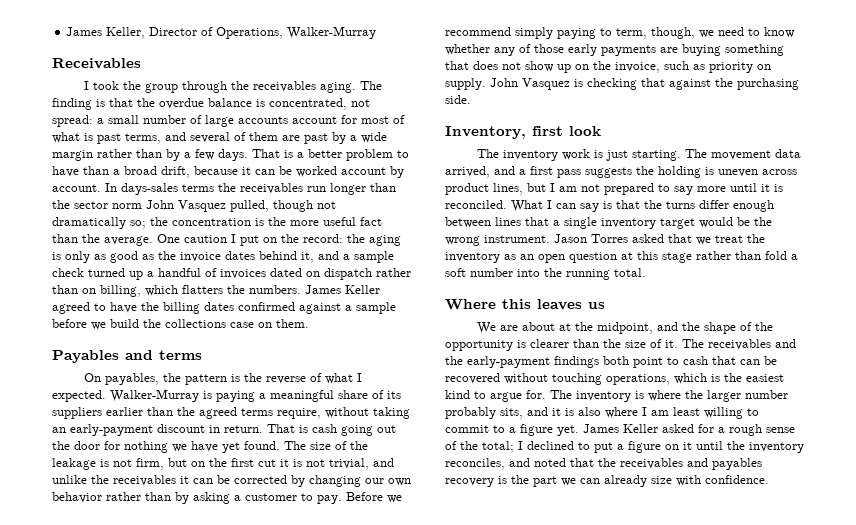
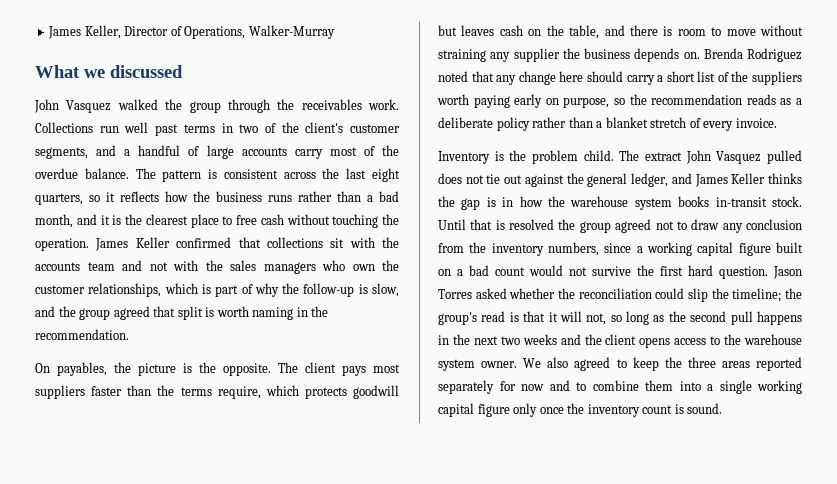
[52,58,141,69] [83,81,119,90] Receivables // I took -> [35,65,183,78] [34,99,158,113] What we discussed // John Vasquez walked
[319,81,382,93] [52,98,370,110] [52,115,405,127] [52,132,387,144] [52,149,409,161] [52,166,404,178] [52,183,396,195] [52,200,336,212] [52,217,382,229] [52,234,401,246] [52,251,394,263] [52,268,411,280] [52,285,380,297] [52,302,396,314] [52,319,309,330] [52,350,202,363] aging. The finding is that the overdue balance is concentrated, not spread: a small number of large accounts account for most of what is past terms, and several of them are past by a wide margin rather than by a few days. That is a better problem to have than a broad drift, because it can be worked account by account. In days-sales terms the receivables run longer than the sector norm John Vasquez pulled, though not dramatically so; the concentration is the more useful fact than the average. One caution I put on the record: the aging is only as good as the invoice dates behind it, and a sample check turned up a handful of invoices dated on dispatch rather than on billing, which flatters the numbers. James Keller agreed to have the billing dates confirmed against a sample before we build the collections case on them. // Payables and terms -> [368,99,399,110] [35,122,400,136] [35,145,400,159] [35,168,400,182] [35,191,399,205] [35,214,399,228] [35,237,399,251] [35,260,399,274] [35,283,400,297] [35,306,329,320] [35,329,129,340] work. Collections run well past terms in two of the client's customer segments, and a handful of large accounts carry most of the overdue balance. The pattern is consistent across the last eight quarters, so it reflects how the business runs rather than a bad month, and it is the clearest place to free cash without touching the operation. James Keller confirmed that collections sit with the accounts team and not with the sales managers who own the customer relationships, which is part of why the follow-up is slow, and the group agreed that split is worth naming in the recommendation.
[184,373,362,385] [52,389,401,402] [52,407,237,419] pattern is the reverse of what I expected. Walker-Murray is paying a meaningful share of its suppliers earlier than the agreed -> [138,362,400,376] [35,385,175,399] picture is the opposite. The client pays most suppliers faster than the
[325,407,410,419] [52,424,396,436] [52,441,368,453] [52,458,394,470] [52,475,411,487] [52,492,402,504] [445,27,795,39] [445,44,784,56] [445,61,771,73] [445,78,799,90] [445,95,471,104] [445,126,601,139] [476,149,801,161] [445,166,797,178] [445,183,783,195] [445,200,774,212] [445,217,772,229] [445,234,765,246] [445,251,798,263] [445,268,646,280] [445,299,605,310] [476,322,773,334] [445,339,796,351] [445,356,777,368] [445,373,784,385] [445,390,788,402] [445,407,759,419] [445,424,795,436] [445,441,804,453] [445,458,762,470] [445,475,769,487] without taking an early-payment discount in return. That is cash going out the door for nothing we have yet found. The size of the leakage is not firm, but on the first cut it is not trivial, and unlike the receivables it can be corrected by changing our own behavior rather than by asking a customer to pay. Before we recommend simply paying to term, though, we need to know whether any of those early payments are buying something that does not show up on the invoice, such as priority on supply. John Vasquez is checking that against the purchasing side. // Inventory, first look // The inventory work is just starting. The movement data arrived, and a first pass suggests the holding is uneven across product lines, but I am not prepared to say more until it is reconciled. What I can say is that the turns differ enough between lines that a single inventory target would be the wrong instrument. Jason Torres asked that we treat the inventory as an open question at this stage rather than fold a soft number into the running total. // Where this leaves us // We are about at the midpoint, and the shape of the opportunity is clearer than the size of it. The receivables and the early-payment findings both point to cash that can be recovered without touching operations, which is the easiest kind to argue for. The inventory is where the larger number probably sits, and it is also where I am least willing to commit to a figure yet. James Keller asked for a rough sense of the total; I declined to put a figure on it until the inventory reconciles, and noted that the receivables and payables recovery is the part we can already size with confidence. -> [265,385,399,399] [438,25,803,39] [438,48,802,62] [438,71,802,85] [437,94,802,108] [438,117,777,131] [438,150,802,164] [438,173,802,187] [438,196,802,210] [438,219,802,233] [438,242,803,256] [438,265,802,279] [438,288,802,302] [438,311,802,325] [438,334,802,348] [438,357,802,371] [438,380,802,394] [438,403,723,417] which protects goodwill but leaves cash on the table, and there is room to move without straining any supplier the business depends on. Brenda Rodriguez noted that any change here should carry a short list of the suppliers worth paying early on purpose, so the recommendation reads as a deliberate policy rather than a blanket stretch of every invoice. // Inventory is the problem child. The extract John Vasquez pulled does not tie out against the general ledger, and James Keller thinks the gap is in how the warehouse system books in-transit stock. Until that is resolved the group agreed not to draw any conclusion from the inventory numbers, since a working capital figure built on a bad count would not survive the first hard question. Jason Torres asked whether the reconciliation could slip the timeline; the group's read is that it will not, so long as the second pull happens in the next two weeks and the client opens access to the warehouse system owner. We also agreed to keep the three areas reported separately for now and to combine them into a single working capital figure only once the inventory count is sound.

